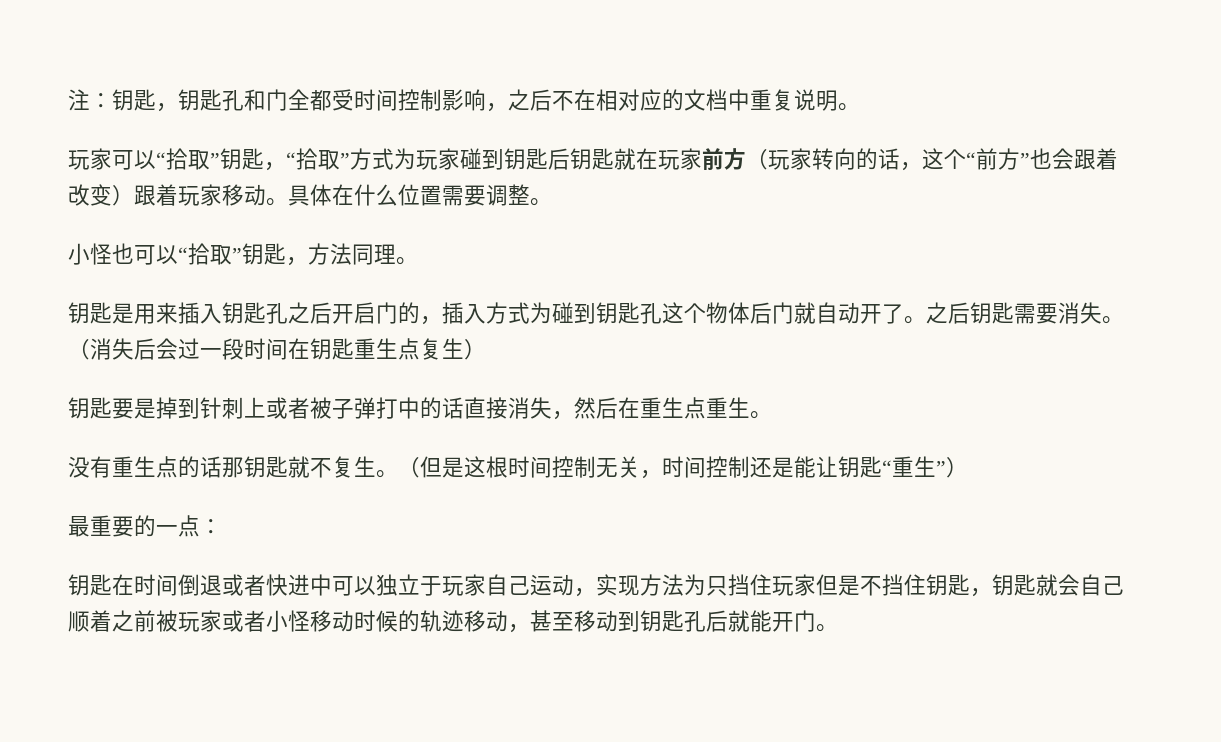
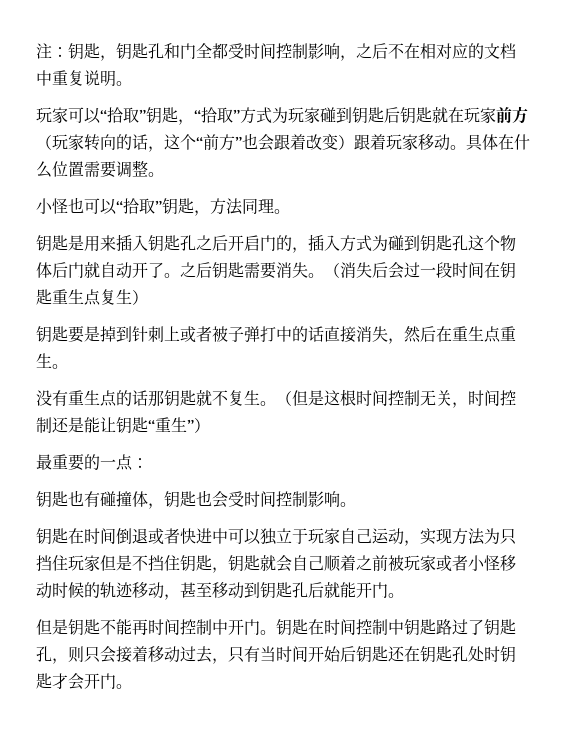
(222, 526) none -> [36,490,356,509] // 钥匙也有碰撞体，钥匙也会受时间控制影响。
(838, 628) none -> [36,619,516,636] [36,646,516,664] [36,673,132,690] // 但是钥匙不能再时间控制中开门。钥匙在时间控制中钥匙路过了钥匙孔，则只会接着移动过去，只有当时间开始后钥匙还在钥匙孔处时钥匙才会开门。

